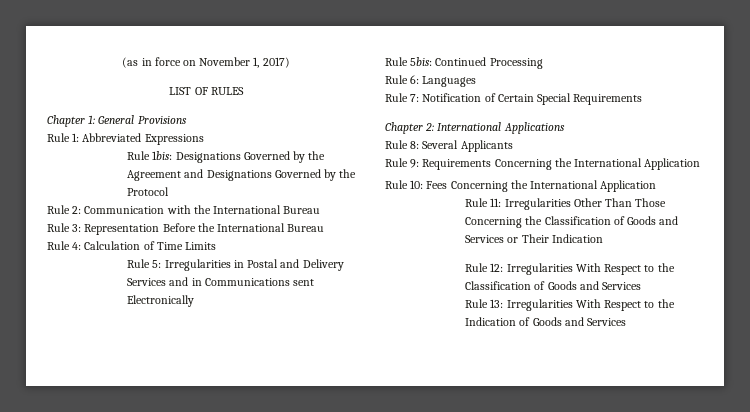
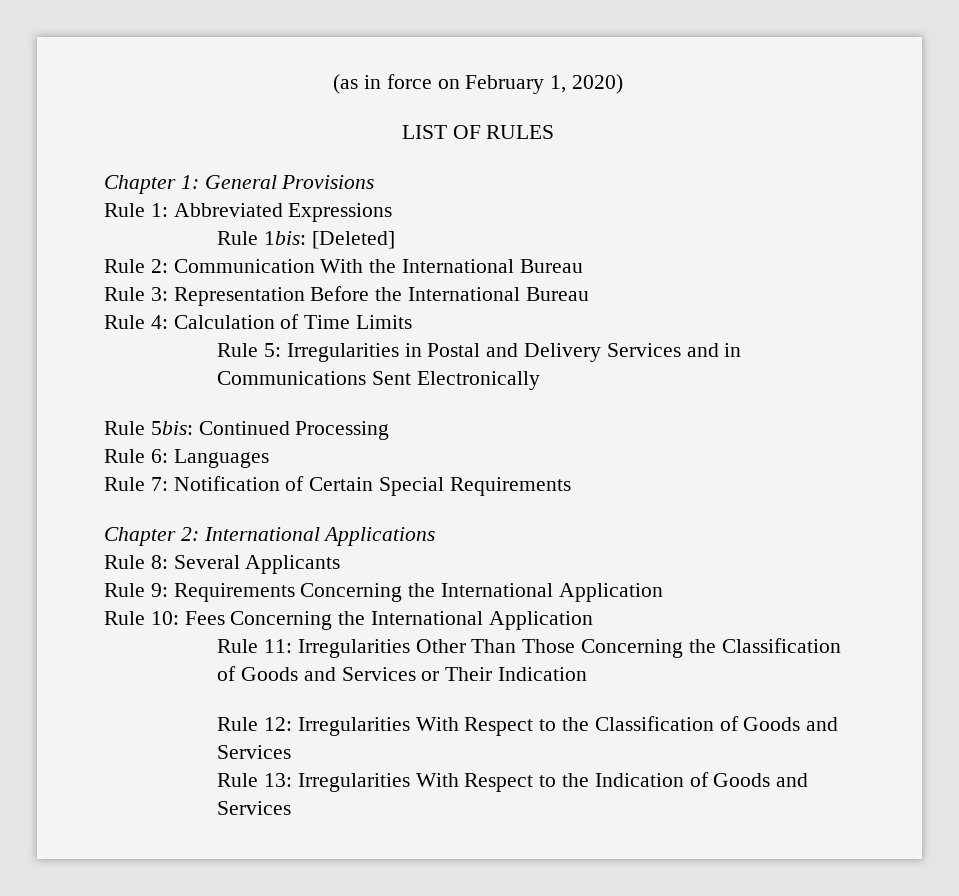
[199,57,290,68] November 1, 2017) -> [465,74,623,94] February 1, 2020)
[175,151,326,163] [127,169,357,181] [127,187,170,196] Designations Governed by the Agreement and Designations Governed by the Protocol -> [311,231,395,249] [Deleted]
[166,205,191,214] with -> [320,259,364,273] With
[293,279,315,286] sent -> [371,371,411,385] Sent

